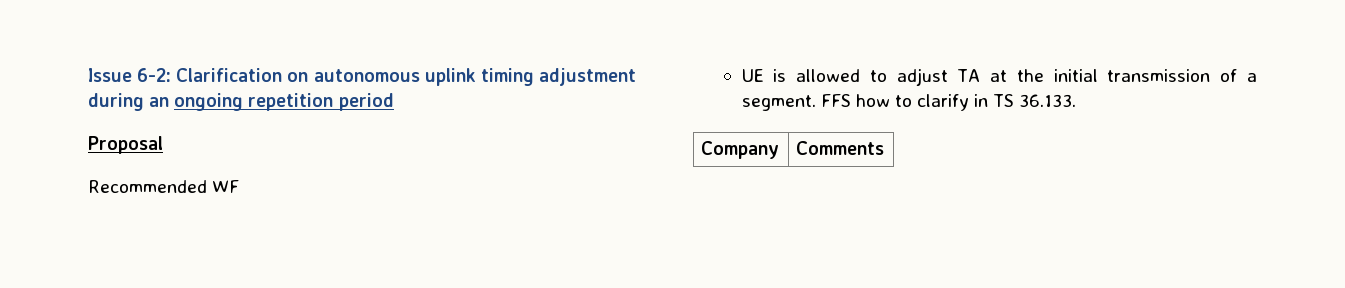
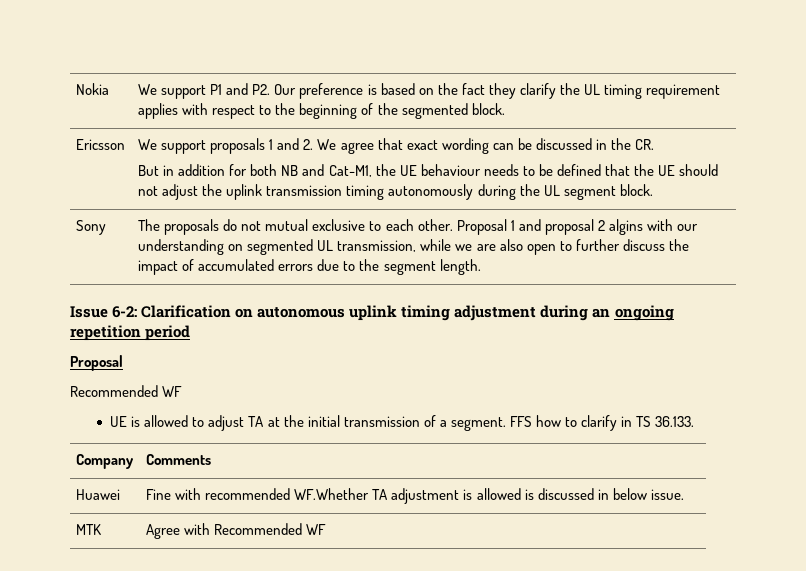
(88, 75) none -> [76,83,110,95] [138,83,721,99] [138,103,505,119] [76,139,126,150] [138,138,654,154] [138,164,719,177] [138,184,653,200] [76,220,107,235] [138,219,698,235] [138,239,689,255] [138,259,481,275] Nokia | We support P1 and P2. Our preference is based on the fact they clarify the UL timing requirement applies with respect to the beginning of the segmented block. // Ericsson | We support proposals 1 and 2. We agree that exact wording can be discussed in the CR. // But in addition for both NB and Cat-M1, the UE behaviour needs to be defined that the UE should not adjust the uplink transmission timing autonomously during the UL segment block. // Sony | The proposals do not mutual exclusive to each other. Proposal 1 and proposal 2 algins with our understanding on segmented UL transmission, while we are also open to further discuss the impact of accumulated errors due to the segment length. //
(885, 148) none -> [76,489,121,500] [146,488,684,504] [76,524,102,535] [146,523,327,539] // Huawei | Fine with recommended WF.Whether TA adjustment is allowed is discussed in below issue. // MTK | Agree with Recommended WF

